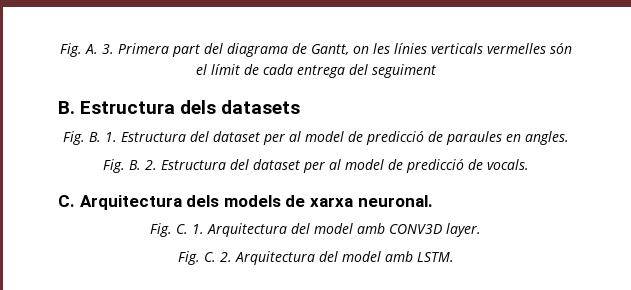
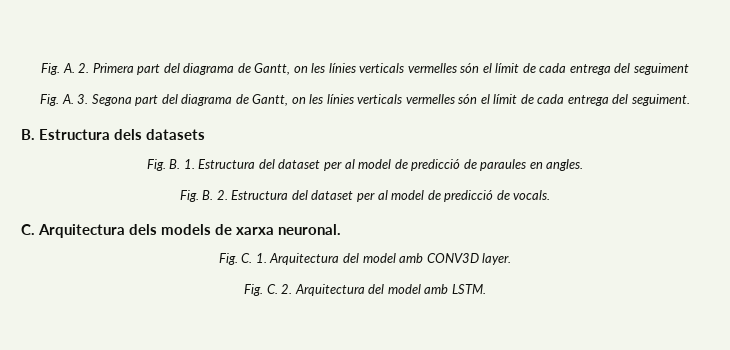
[59,43,114,57] Fig. A. 3. -> [41,63,90,75] Fig. A. 2.
(436, 71) none -> [40,94,690,106] // Fig. A. 3. Segona part del diagrama de Gantt, on les línies verticals vermelles són el límit de cada entrega del seguiment.

